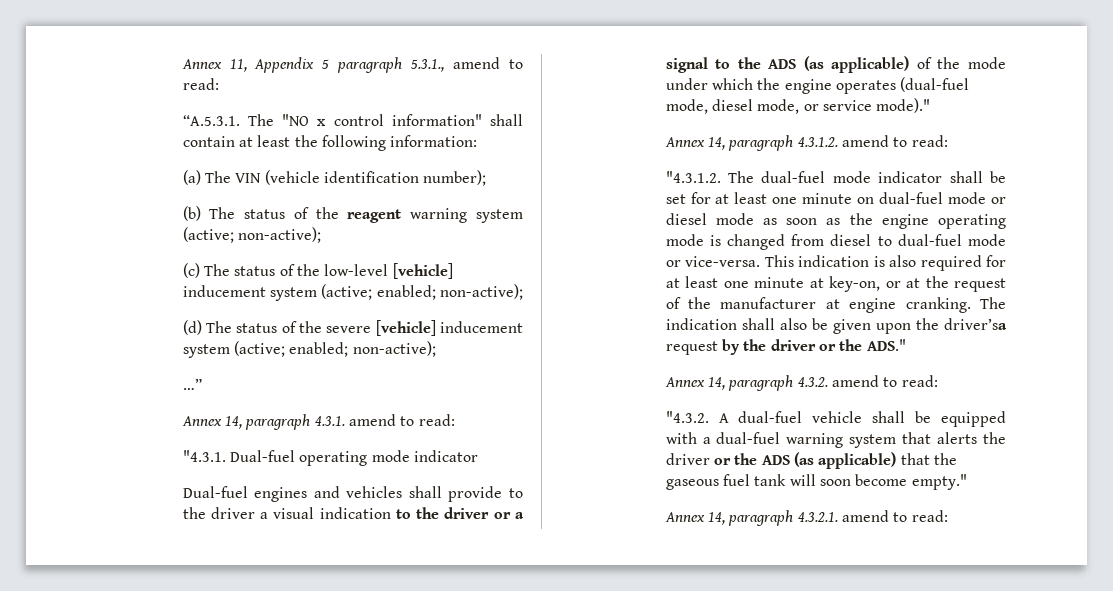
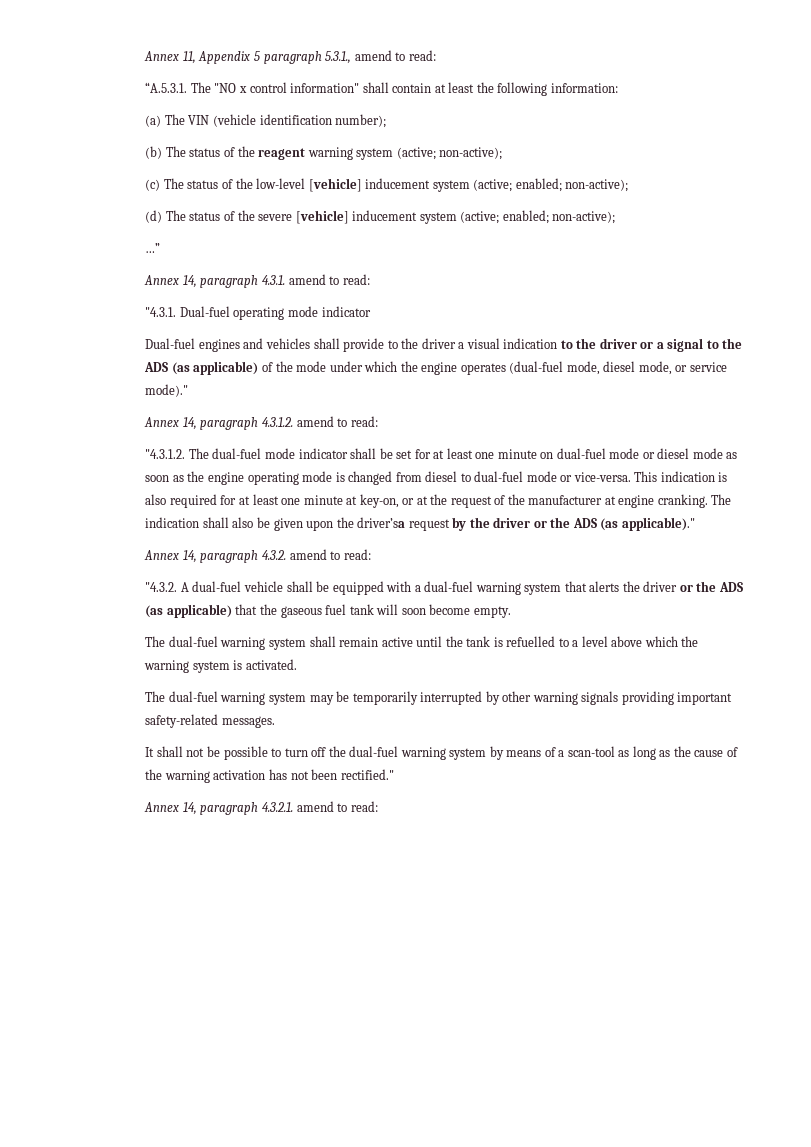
[866,339,906,351] ADS." -> [572,517,695,531] ADS (as applicable)."
[911,474,967,490] empty." -> [473,606,511,618] [145,636,699,650] [144,659,297,673] [145,691,733,705] [145,714,275,728] [145,746,738,760] [145,769,394,783] empty. // The dual-fuel warning system shall remain active until the tank is refuelled to a level above which the warning system is activated. // The dual-fuel warning system may be temporarily interrupted by other warning signals providing important safety-related messages. // It shall not be possible to turn off the dual-fuel warning system by means of a scan-tool as long as the cause of the warning activation has not been rectified."

